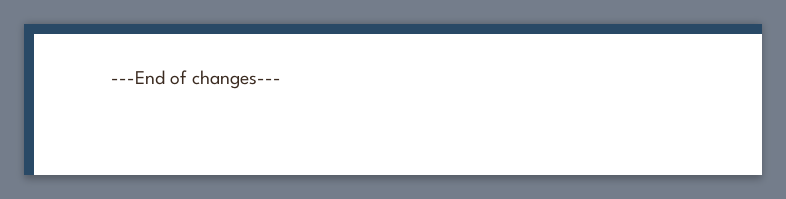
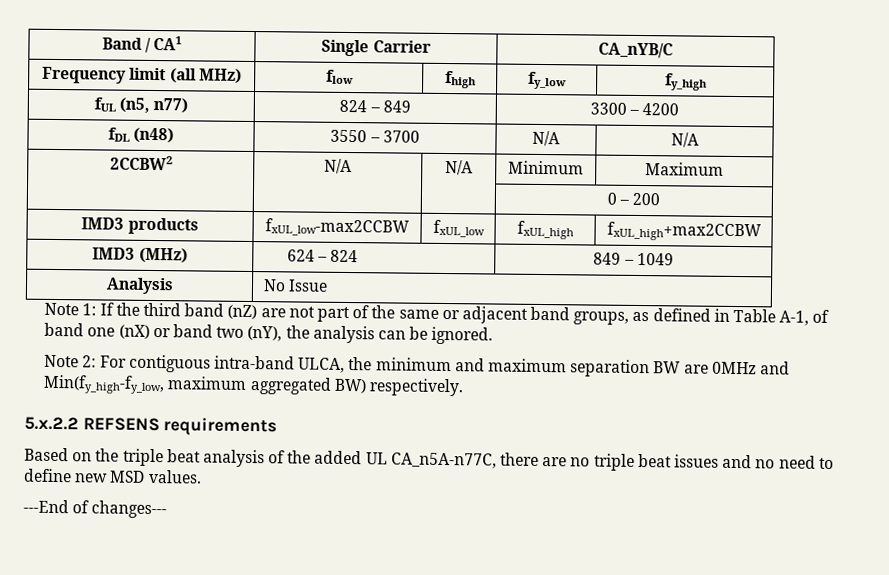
(111, 77) none -> [101,35,183,53] [321,39,431,57] [598,42,673,59] [42,66,242,84] [325,69,354,85] [444,70,477,89] [528,71,567,90] [664,73,708,91] [93,97,189,114] [339,99,411,113] [589,102,680,116] [107,127,175,144] [330,129,420,143] [532,130,560,147] [670,132,699,148] [109,155,173,171] [324,158,352,175] [445,160,473,176] [508,160,584,175] [645,162,724,176] [606,192,661,206] [81,217,199,235] [265,218,410,237] [432,219,485,238] [516,220,574,240] [606,221,762,242] [92,247,188,264] [286,249,359,263] [593,252,674,266] [105,277,174,295] [262,279,328,292] [44,302,830,326] [44,322,494,345] [44,354,790,378] [43,374,465,397] [24,416,278,437] [24,447,834,471] [23,468,202,484] Band / CA1 | Single Carrier | CA_nYB/C // Frequency limit (all MHz) | flow | fhigh | fy_low | fy_high // fUL (n5, n77) | 824 – 849 | 3300 – 4200 // fDL (n48) | 3550 – 3700 | N/A | N/A // 2CCBW2 | N/A | N/A | Minimum | Maximum // | | | 0 – 200 // IMD3 products | fxUL_low-max2CCBW | fxUL_low | fxUL_high | fxUL_high+max2CCBW // IMD3 (MHz) | 624 – 824 | 849 – 1049 // Analysis | No Issue // Note 1: If the third band (nZ) are not part of the same or adjacent band groups, as defined in Table A-1, of band one (nX) or band two (nY), the analysis can be ignored. // Note 2: For contiguous intra-band ULCA, the minimum and maximum separation BW are 0MHz and Min(fy_high-fy_low, maximum aggregated BW) respectively. // 5.x.2.2 REFSENS requirements // Based on the triple beat analysis of the added UL CA_n5A-n77C, there are no triple beat issues and no need to define new MSD values. //

